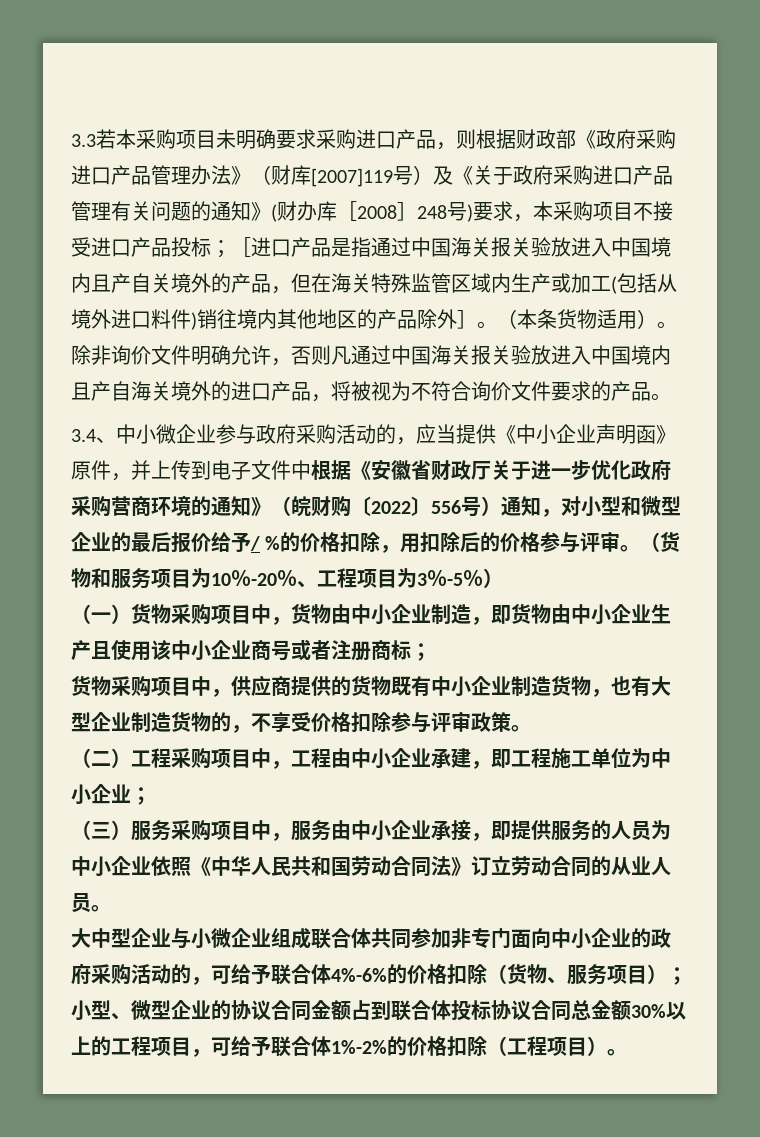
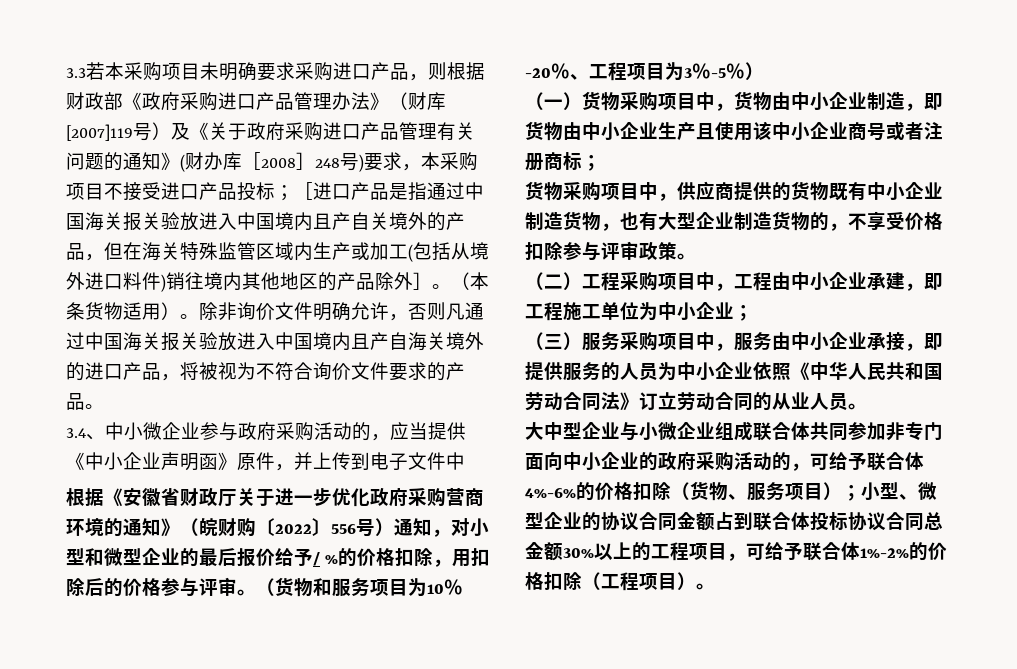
(311, 470) none -> (465, 461) //

